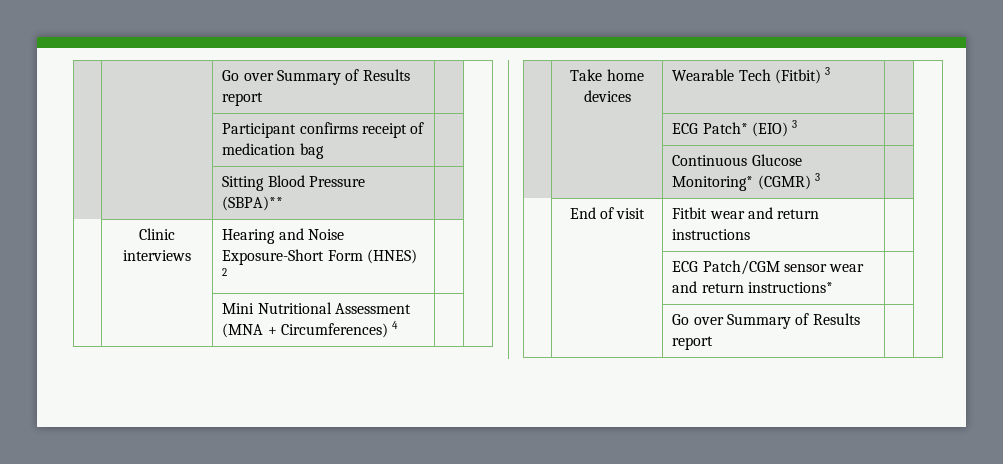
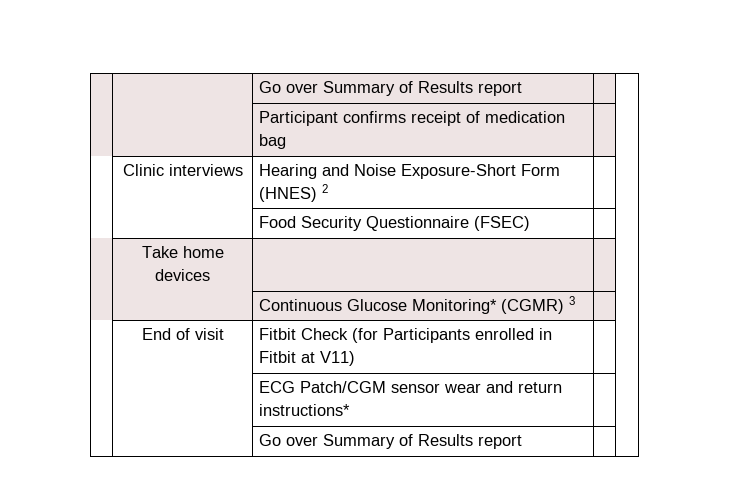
[222,175,365,191] [222,196,284,211] // | | Sitting Blood Pressure (SBPA)** | | -> (286, 141) none
[222,302,411,314] [222,321,399,338] [570,69,644,81] [583,90,631,102] [672,67,831,84] [672,120,798,137] Mini Nutritional Assessment (MNA + Circumferences) 4 | | // | Take home devices | Wearable Tech (Fitbit) 3 | | // | | ECG Patch* (EIO) 3 -> [258,216,530,231] [141,246,224,258] [155,269,210,281] Food Security Questionnaire (FSEC) | | // | Take home devices |
[709,207,820,219] [672,229,751,240] wear and return instructions -> [300,328,552,343] [258,351,355,366] Check (for Participants enrolled in Fitbit at V11)

